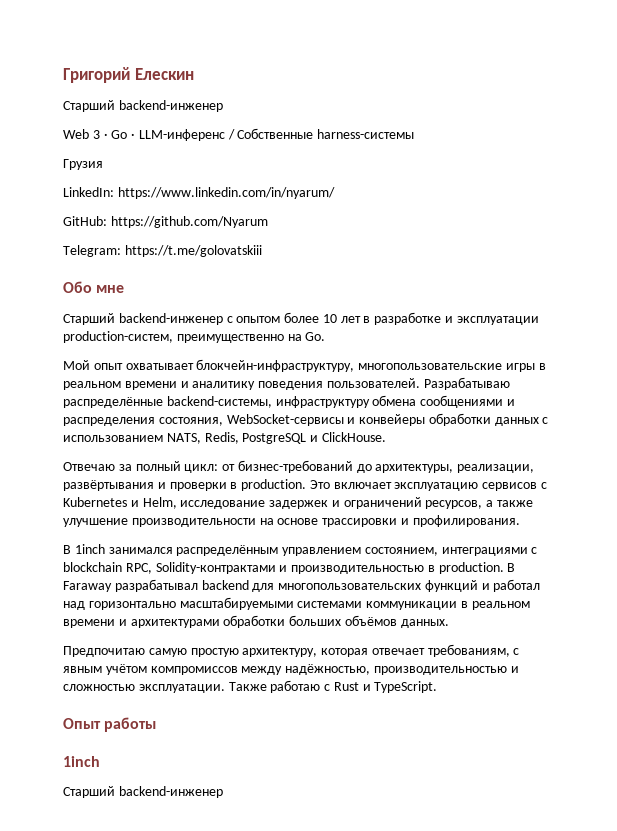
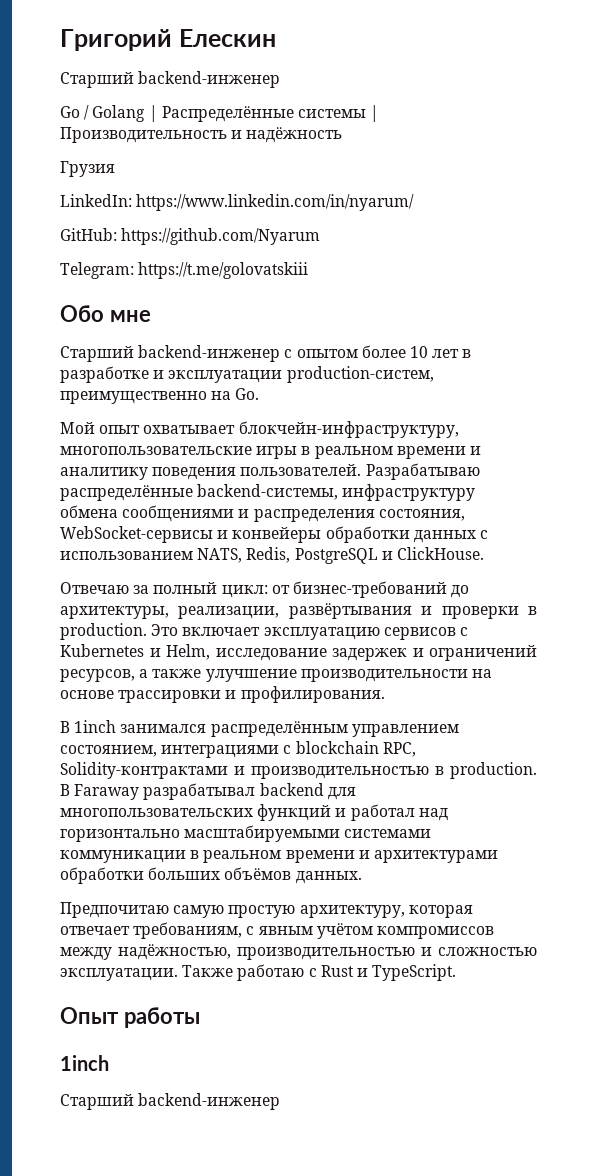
[63,128,415,141] Web 3 · Go · LLM-инференс / Собственные harness-системы -> [60,105,380,122] [60,127,343,143] Go / Golang | Распределённые системы | Производительность и надёжность

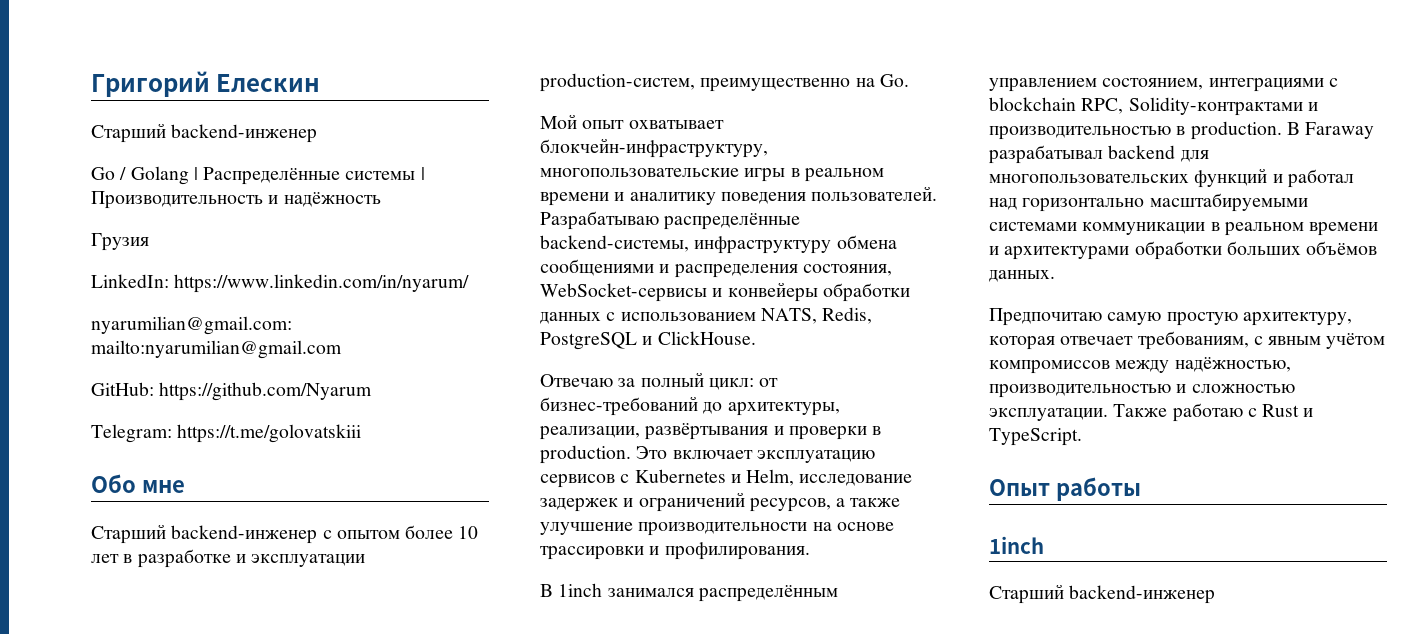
(415, 202) none -> [91,316,292,335] [91,340,342,359] // nyarumilian@gmail.com: mailto:nyarumilian@gmail.com

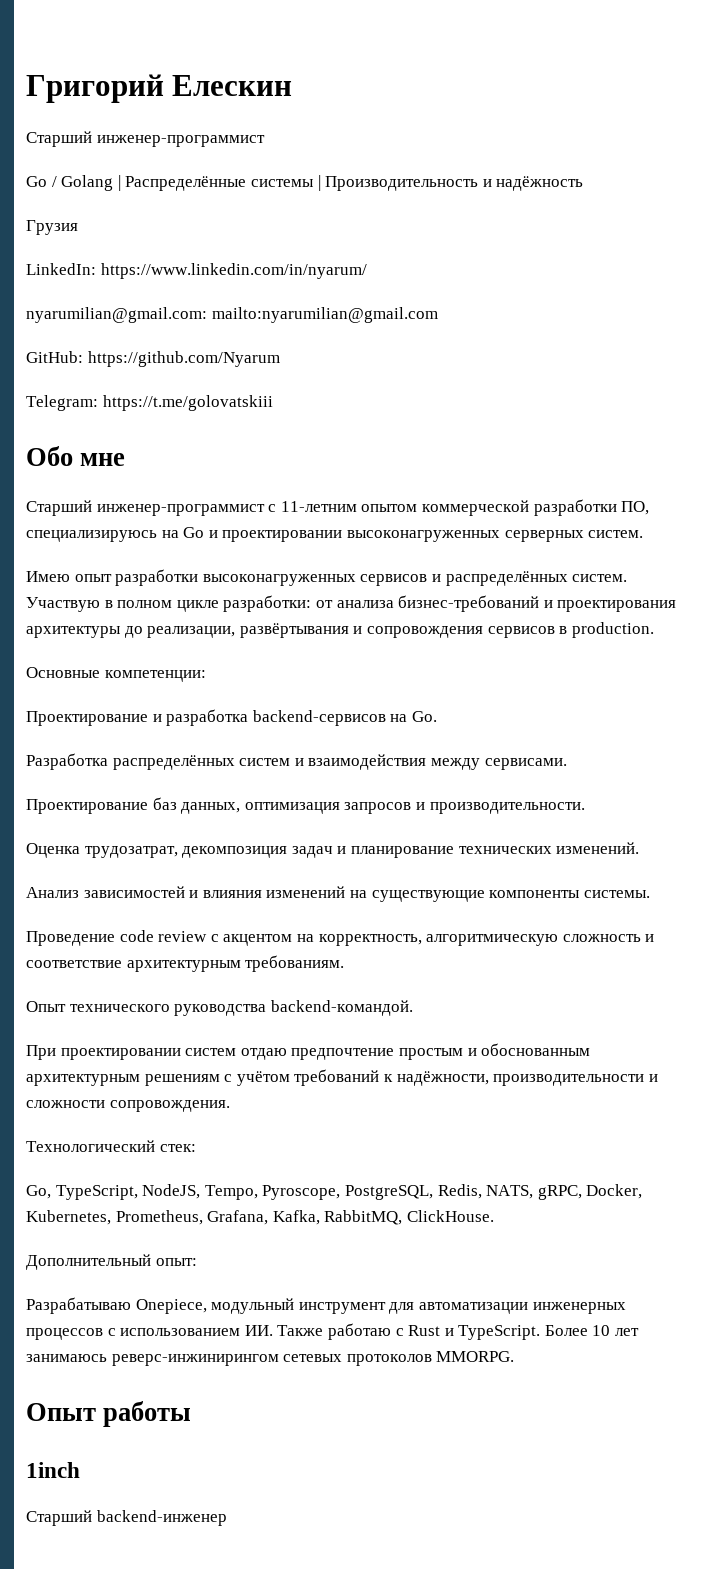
[171,124,318,143] backend-инженер -> [96,135,265,147] инженер-программист
[171,525,479,544] [91,549,366,568] [540,73,909,92] [540,114,724,129] [540,138,768,158] [540,168,884,182] [540,186,938,206] [540,211,801,230] [540,235,897,254] [540,259,892,278] [540,282,910,302] [540,307,873,324] [540,331,756,350] [540,372,779,390] [540,396,840,416] [539,423,882,440] [540,445,875,464] [540,469,913,488] [540,492,901,512] [540,522,894,536] [540,542,810,560] [540,583,838,602] [989,78,1338,92] [989,97,1318,116] [989,121,1375,140] [988,145,1209,164] [989,168,1354,188] [989,193,1308,212] [989,222,1379,236] [989,241,1378,260] [989,270,1055,282] [989,308,1352,326] [989,331,1386,350] [989,357,1291,374] [989,384,1295,398] [989,408,1108,421] backend-инженер с опытом более 10 лет в разработке и эксплуатации production-систем, преимущественно на Go. // Мой опыт охватывает блокчейн-инфраструктуру, многопользовательские игры в реальном времени и аналитику поведения пользователей. Разрабатываю распределённые backend-системы, инфраструктуру обмена сообщениями и распределения состояния, WebSocket-сервисы и конвейеры обработки данных с использованием NATS, Redis, PostgreSQL и ClickHouse. // Отвечаю за полный цикл: от бизнес-требований до архитектуры, реализации, развёртывания и проверки в production. Это включает эксплуатацию сервисов с Kubernetes и Helm, исследование задержек и ограничений ресурсов, а также улучшение производительности на основе трассировки и профилирования. // В 1inch занимался распределённым управлением состоянием, интеграциями с blockchain RPC, Solidity-контрактами и производительностью в production. В Faraway разрабатывал backend для многопользовательских функций и работал над горизонтально масштабируемыми системами коммуникации в реальном времени и архитектурами обработки больших объёмов данных. // Предпочитаю самую простую архитектуру, которая отвечает требованиям, с явным учётом компромиссов между надёжностью, производительностью и сложностью эксплуатации. -> [96,499,650,516] [26,527,644,542] [26,569,628,586] [26,595,677,612] [26,622,654,638] [26,667,206,682] [26,709,437,726] [26,753,567,770] [26,797,585,814] [26,842,640,858] [26,886,650,902] [26,930,655,946] [26,955,345,972] [26,1000,413,1016] [26,1043,591,1060] [26,1069,658,1086] [26,1100,230,1112] [26,1140,196,1152] [26,1184,643,1200] [26,1210,494,1225] [26,1254,197,1270] [26,1297,626,1314] [26,1325,273,1340] инженер-программист с 11-летним опытом коммерческой разработки ПО, специализируюсь на Go и проектировании высоконагруженных серверных систем. // Имею опыт разработки высоконагруженных сервисов и распределённых систем. Участвую в полном цикле разработки: от анализа бизнес-требований и проектирования архитектуры до реализации, развёртывания и сопровождения сервисов в production. // Основные компетенции: // Проектирование и разработка backend-сервисов на Go. // Разработка распределённых систем и взаимодействия между сервисами. // Проектирование баз данных, оптимизация запросов и производительности. // Оценка трудозатрат, декомпозиция задач и планирование технических изменений. // Анализ зависимостей и влияния изменений на существующие компоненты системы. // Проведение code review с акцентом на корректность, алгоритмическую сложность и соответствие архитектурным требованиям. // Опыт технического руководства backend-командой. // При проектировании систем отдаю предпочтение простым и обоснованным архитектурным решениям с учётом требований к надёжности, производительности и сложности сопровождения. // Технологический стек: // Go, TypeScript, NodeJS, Tempo, Pyroscope, PostgreSQL, Redis, NATS, gRPC, Docker, Kubernetes, Prometheus, Grafana, Kafka, RabbitMQ, ClickHouse. // Дополнительный опыт: // Разрабатываю Onepiece, модульный инструмент для автоматизации инженерных процессов с использованием ИИ.
(1082, 437) none -> [544,1325,640,1336] [26,1351,515,1366] Более 10 лет занимаюсь реверс-инжинирингом сетевых протоколов MMORPG.

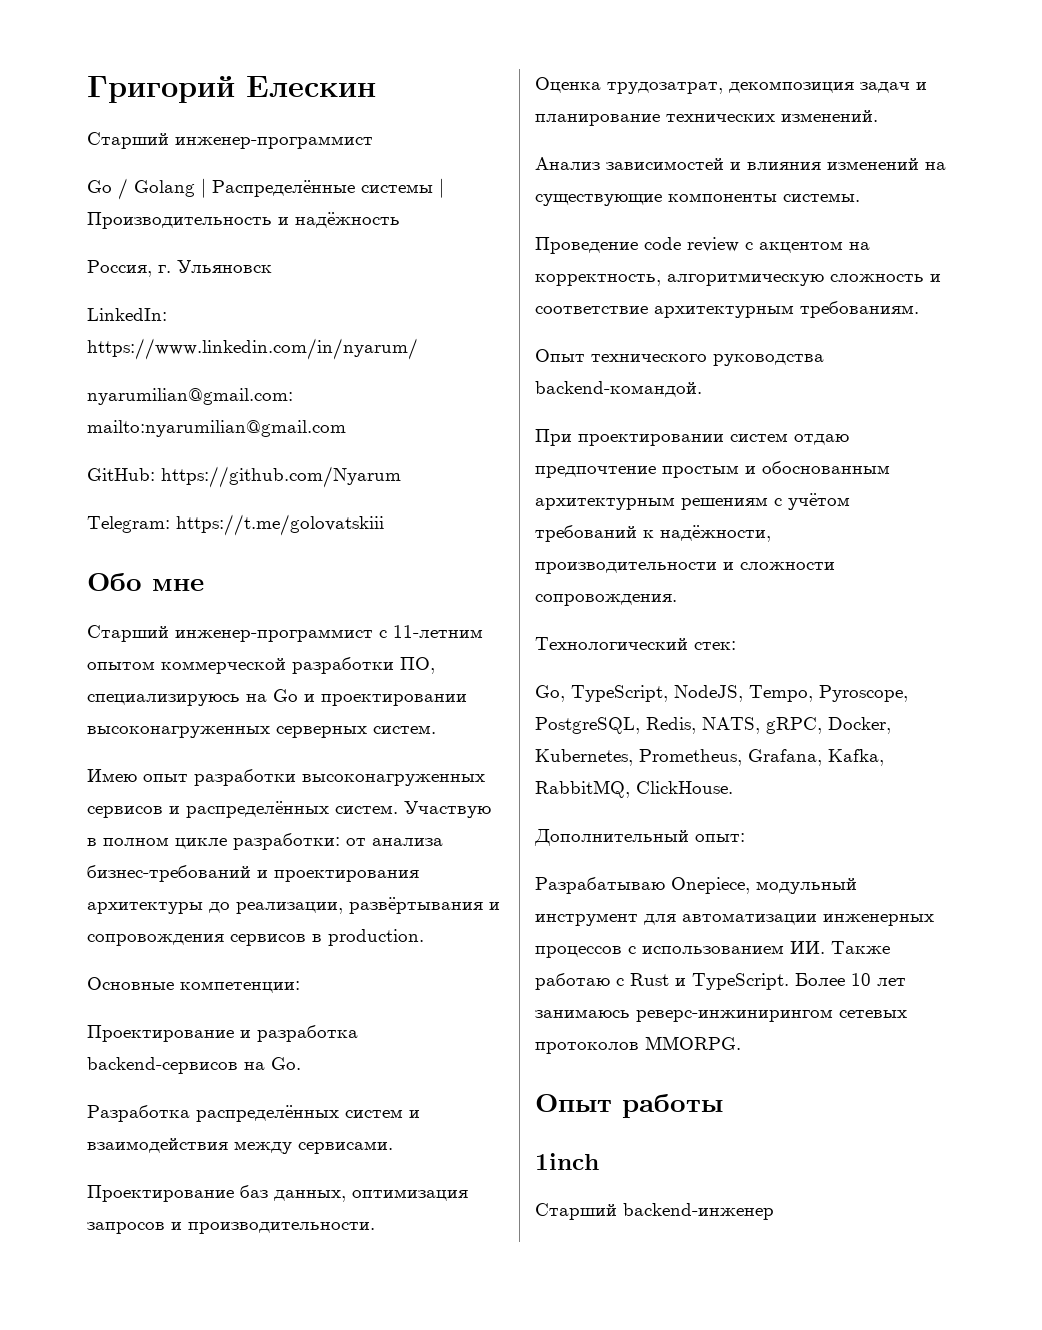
[26,220,78,235] Грузия -> [87,260,272,277] Россия, г. Ульяновск

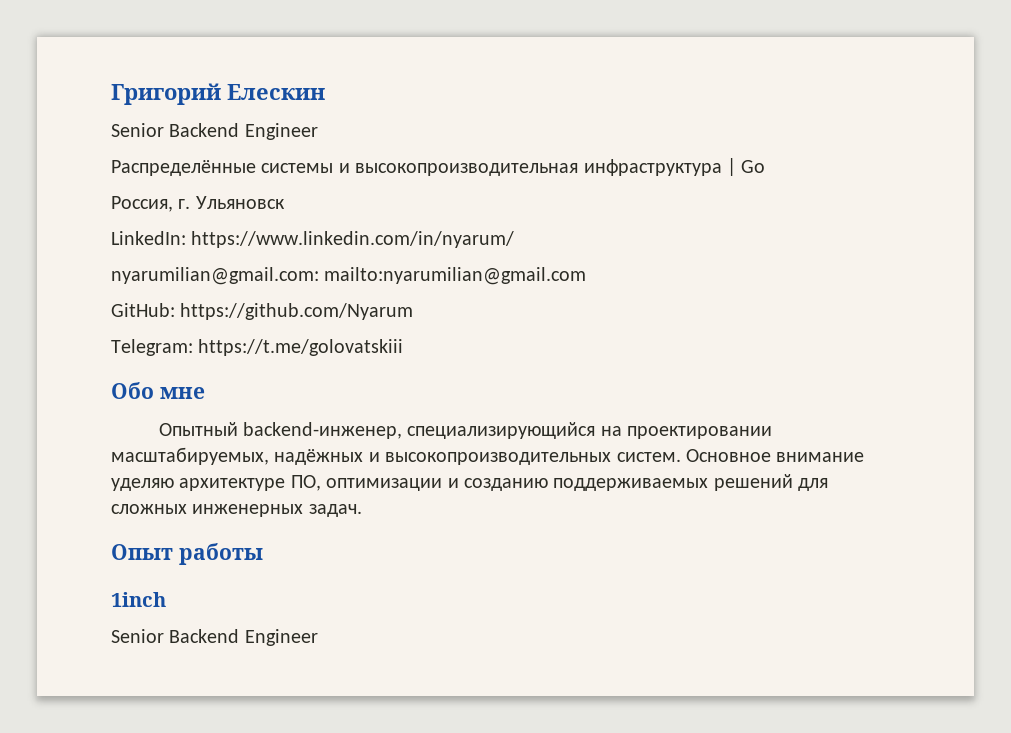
[87,132,373,149] [87,178,444,200] [87,212,400,229] Старший инженер-программист // Go / Golang | Распределённые системы | Производительность и надёжность -> [111,123,318,140] [111,158,766,176] Senior Backend Engineer // Распределённые системы и высокопроизводительная инфраструктура | Go
[87,625,483,642] [87,657,435,674] [87,689,467,706] [87,725,436,738] [87,769,485,786] [87,801,491,818] [87,833,443,850] [87,865,419,882] [87,897,500,914] [87,929,424,946] [87,977,300,993] [87,1025,358,1042] [87,1057,301,1074] [87,1105,420,1122] [87,1138,393,1154] [87,1185,468,1202] [87,1222,375,1234] [535,77,927,94] [535,110,878,126] [535,157,946,170] [535,193,860,206] [535,237,870,254] [535,273,941,286] [535,301,919,318] [535,349,824,366] [535,381,702,397] [535,429,849,446] [535,461,890,478] [535,493,850,510] [535,525,771,542] [535,562,835,574] [535,594,677,606] [535,637,736,650] [535,685,908,702] [535,717,891,734] [535,749,884,766] [535,780,733,798] [534,829,745,846] [535,877,857,894] [535,913,934,926] [535,941,890,958] [535,973,906,990] [535,1009,907,1022] [535,1036,741,1054] Старший инженер-программист с 11-летним опытом коммерческой разработки ПО, специализируюсь на Go и проектировании высоконагруженных серверных систем. // Имею опыт разработки высоконагруженных сервисов и распределённых систем. Участвую в полном цикле разработки: от анализа бизнес-требований и проектирования архитектуры до реализации, развёртывания и сопровождения сервисов в production. // Основные компетенции: // Проектирование и разработка backend-сервисов на Go. // Разработка распределённых систем и взаимодействия между сервисами. // Проектирование баз данных, оптимизация запросов и производительности. // Оценка трудозатрат, декомпозиция задач и планирование технических изменений. // Анализ зависимостей и влияния изменений на существующие компоненты системы. // Проведение code review с акцентом на корректность, алгоритмическую сложность и соответствие архитектурным требованиям. // Опыт технического руководства backend-командой. // При проектировании систем отдаю предпочтение простым и обоснованным архитектурным решениям с учётом требований к надёжности, производительности и сложности сопровождения. // Технологический стек: // Go, TypeScript, NodeJS, Tempo, Pyroscope, PostgreSQL, Redis, NATS, gRPC, Docker, Kubernetes, Prometheus, Grafana, Kafka, RabbitMQ, ClickHouse. // Дополнительный опыт: // Разрабатываю Onepiece, модульный инструмент для автоматизации инженерных процессов с использованием ИИ. Также работаю с Rust и TypeScript. Более 10 лет занимаюсь реверс-инжинирингом сетевых протоколов MMORPG. -> [158,422,773,439] [111,447,865,465] [111,474,829,491] [111,504,362,517] Опытный backend-инженер, специализирующийся на проектировании масштабируемых, надёжных и высокопроизводительных систем. Основное внимание уделяю архитектуре ПО, оптимизации и созданию поддерживаемых решений для сложных инженерных задач.
[535,1203,774,1220] Старший backend-инженер -> [111,629,318,646] Senior Backend Engineer

